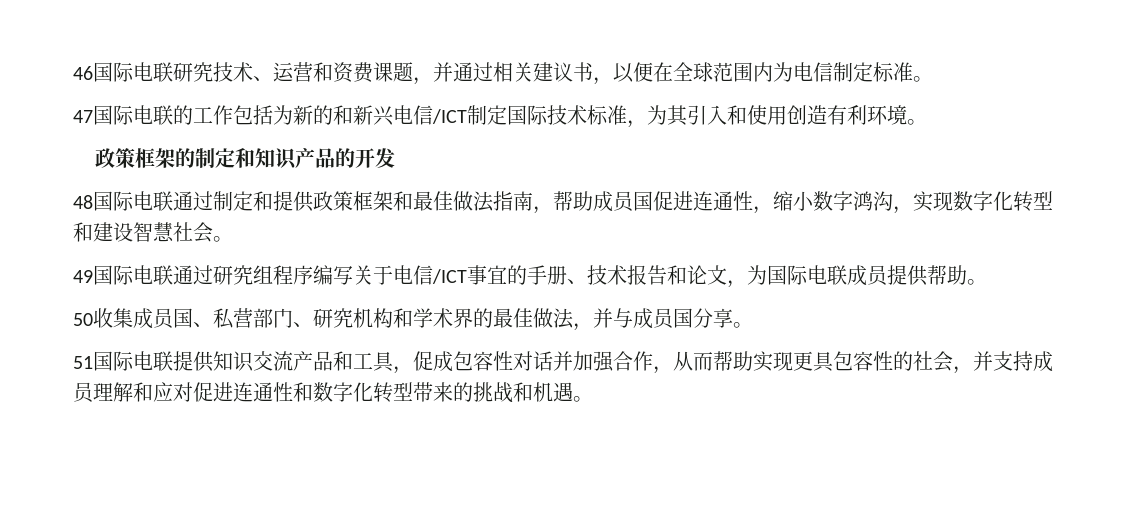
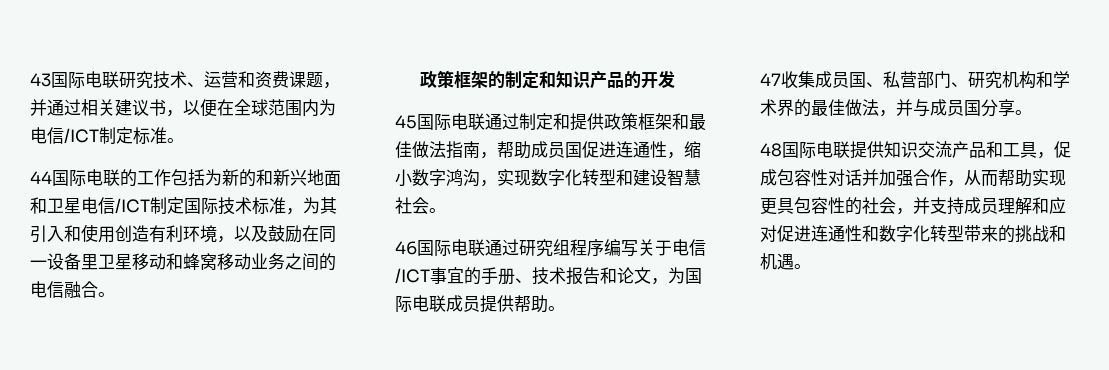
[73,66,93,80] 46 -> [30,73,51,87] 43
(833, 72) none -> [64,128,99,144] /ICT
[73,110,93,123] 47 -> [30,171,52,184] 44
(394, 116) none -> [307,169,341,186] [30,197,81,214] 地面和卫星
(907, 115) none -> [217,225,336,243] [30,253,336,271] [30,281,98,298] ，以及鼓励在同一设备里卫星移动和蜂窝移动业务之间的电信融合
[73,195,93,209] 48 -> [395,115,417,129] 45
[73,270,93,283] 49 -> [395,241,417,255] 46
[73,313,93,326] 50 -> [760,73,781,86] 47
[73,356,93,369] 51 -> [760,143,782,157] 48

